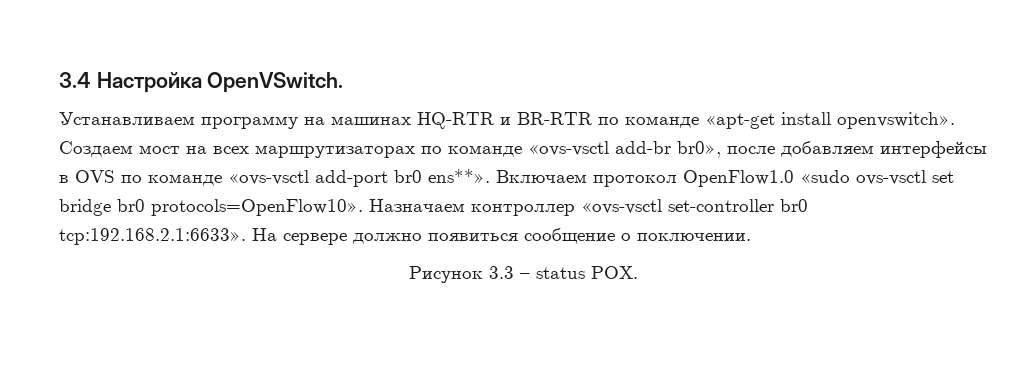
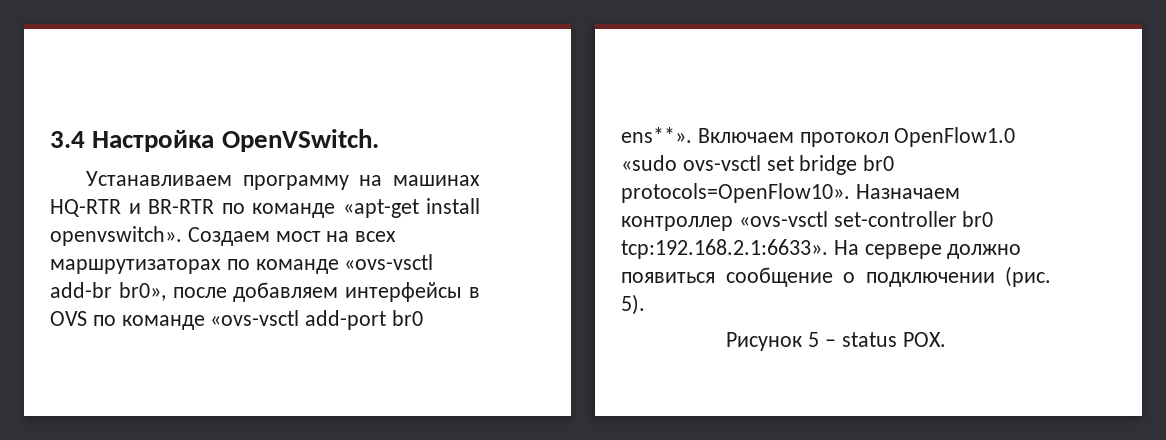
[637,233,751,241] поключении. -> [865,266,1051,287] [621,294,645,315] подключении (рис. 5).
[489,266,514,279] 3.3 -> [808,332,820,347] 5

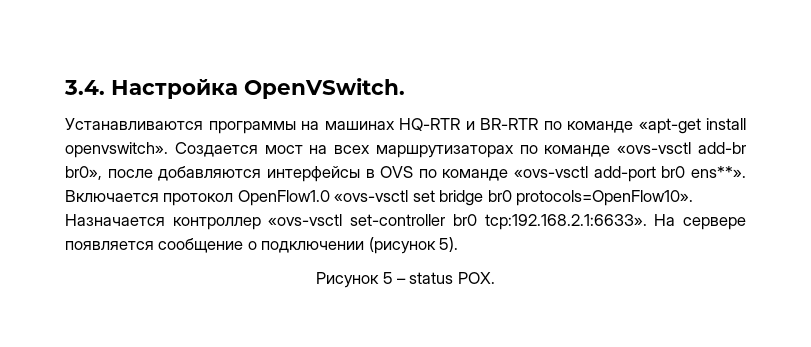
[50,131,85,148] 3.4 -> [64,80,105,95] 3.4.
[85,171,349,190] Устанавливаем программу -> [65,118,296,134] Устанавливаются программы
[187,227,270,246] Создаем -> [174,142,258,157] Создается
[233,282,339,302] добавляем -> [158,166,262,181] добавляются
[697,128,794,143] Включаем -> [65,190,159,202] Включается
[621,155,761,171] «sudo ovs-vsctl -> [334,190,409,202] «ovs-vsctl
[855,184,960,199] Назначаем -> [65,214,165,226] Назначается
[947,244,1022,259] [621,272,715,283] должно появиться -> [65,241,154,250] появляется
[1005,266,1051,287] (рис. -> [368,237,436,254] (рисунок

